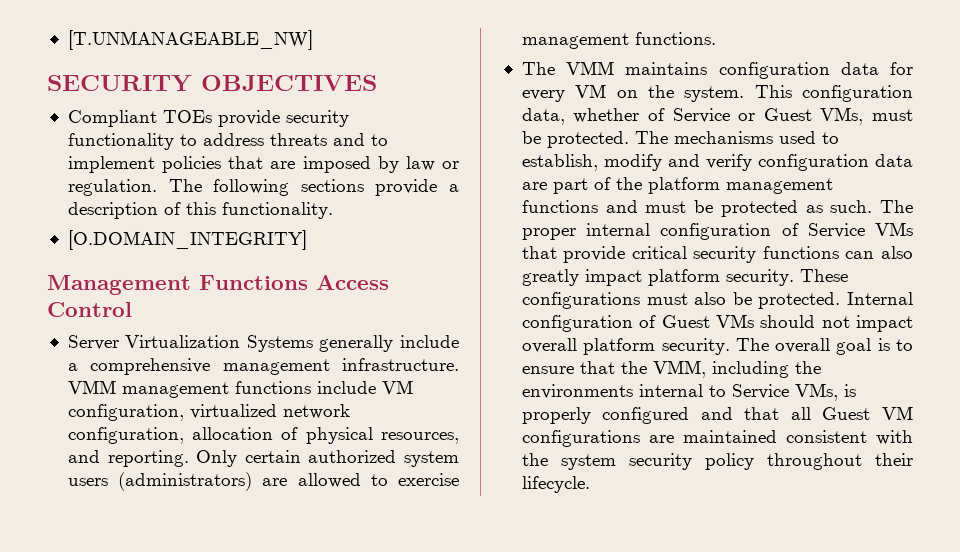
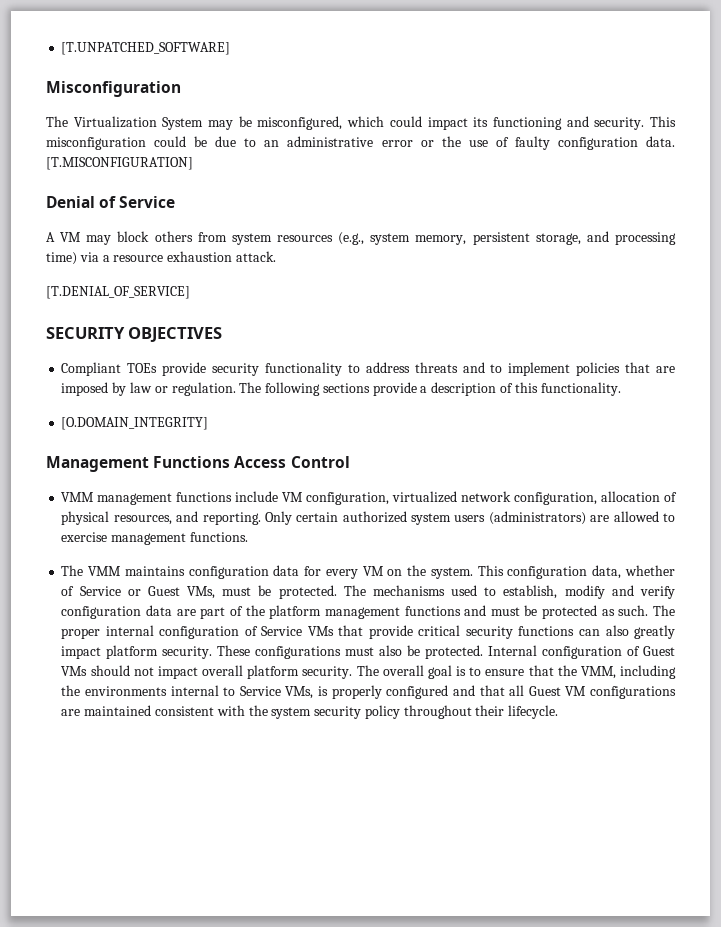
[67,30,313,50] [T.UNMANAGEABLE_NW] -> [61,42,231,55] [46,81,181,97] [46,116,677,130] [46,136,675,150] [46,157,193,170] [46,196,176,208] [46,231,676,245] [46,251,276,265] [46,286,190,299] [T.UNPATCHED_SOFTWARE] // Misconfiguration // The Virtualization System may be misconfigured, which could impact its functioning and security. This misconfiguration could be due to an administrative error or the use of faulty configuration data. [T.MISCONFIGURATION] // Denial of Service // A VM may block others from system resources (e.g., system memory, persistent storage, and processing time) via a resource exhaustion attack. // [T.DENIAL_OF_SERVICE]
[67,335,459,352] [67,358,459,375] Server Virtualization Systems generally include a comprehensive management infrastructure. -> (350, 462) none

